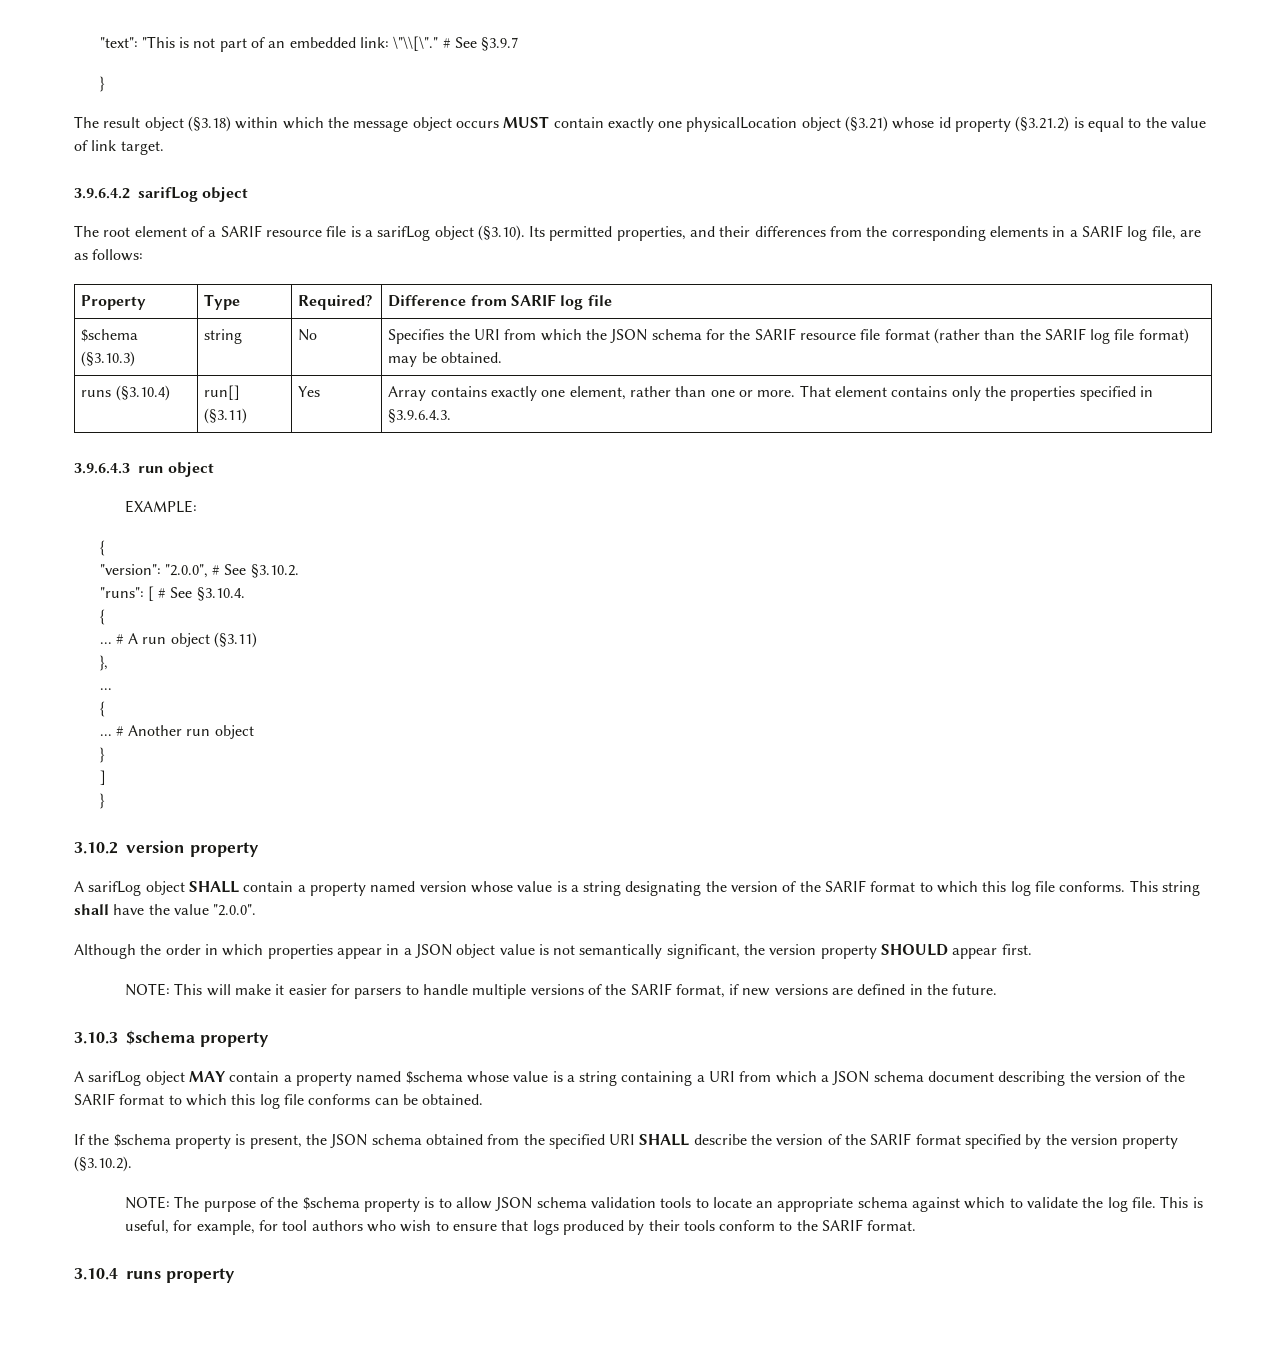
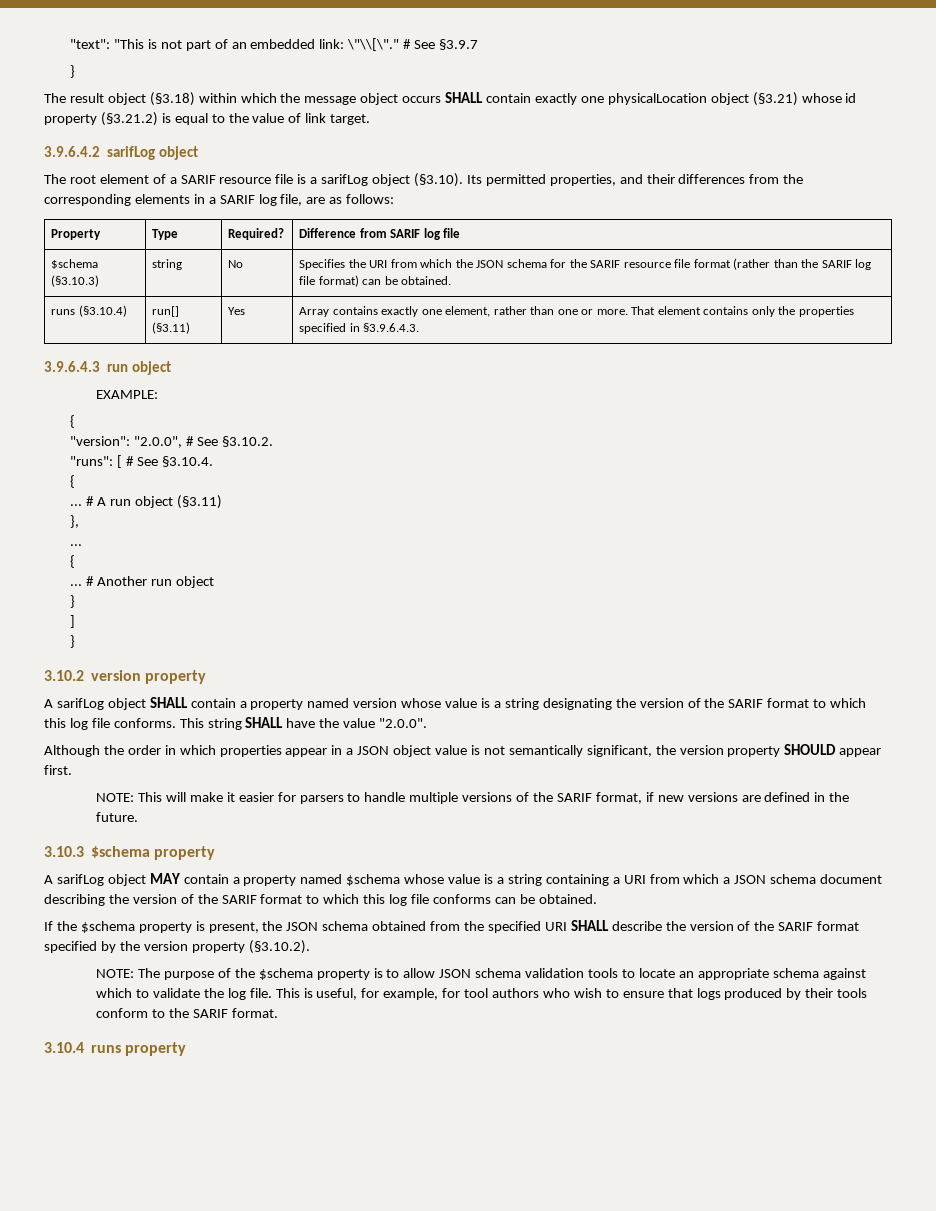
[503,116,550,128] MUST -> [445,92,484,103] SHALL
[388,356,418,367] may -> [362,279,382,285] can
[74,904,109,915] shall -> [245,717,284,728] SHALL

